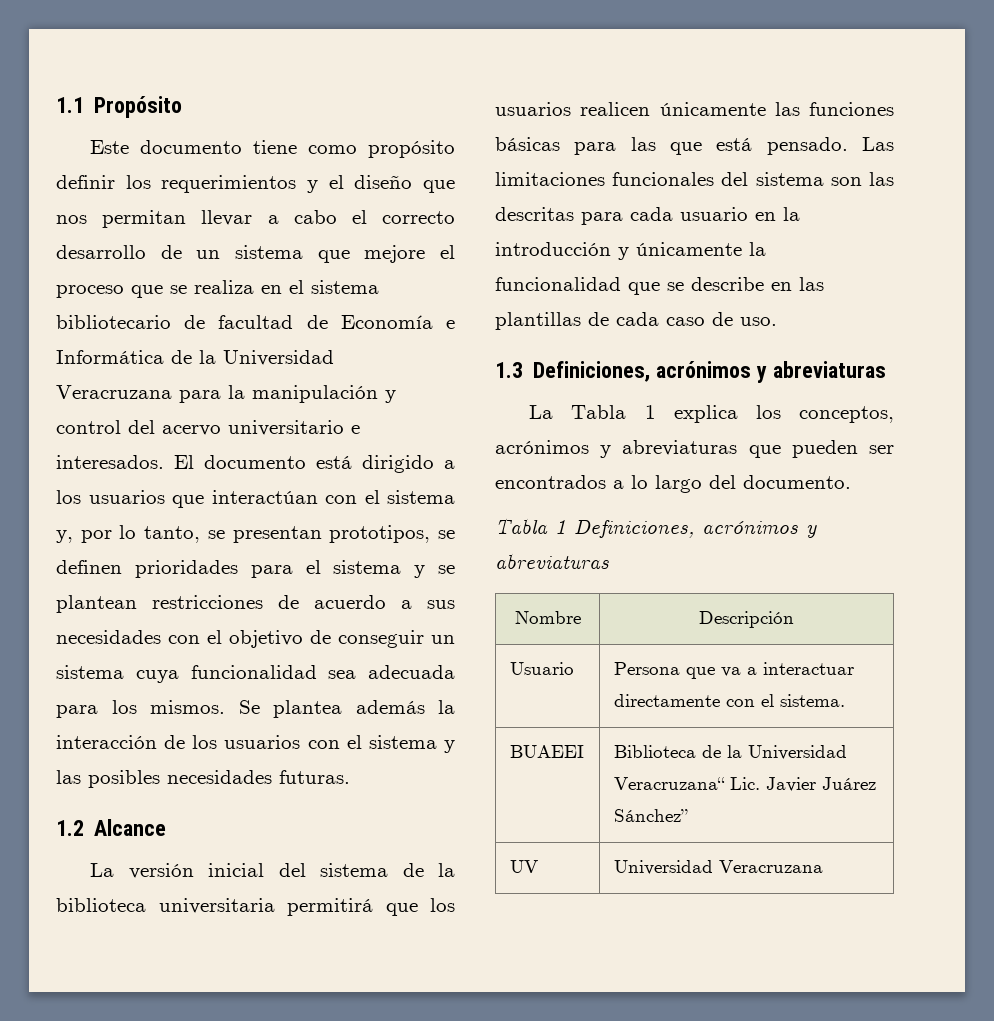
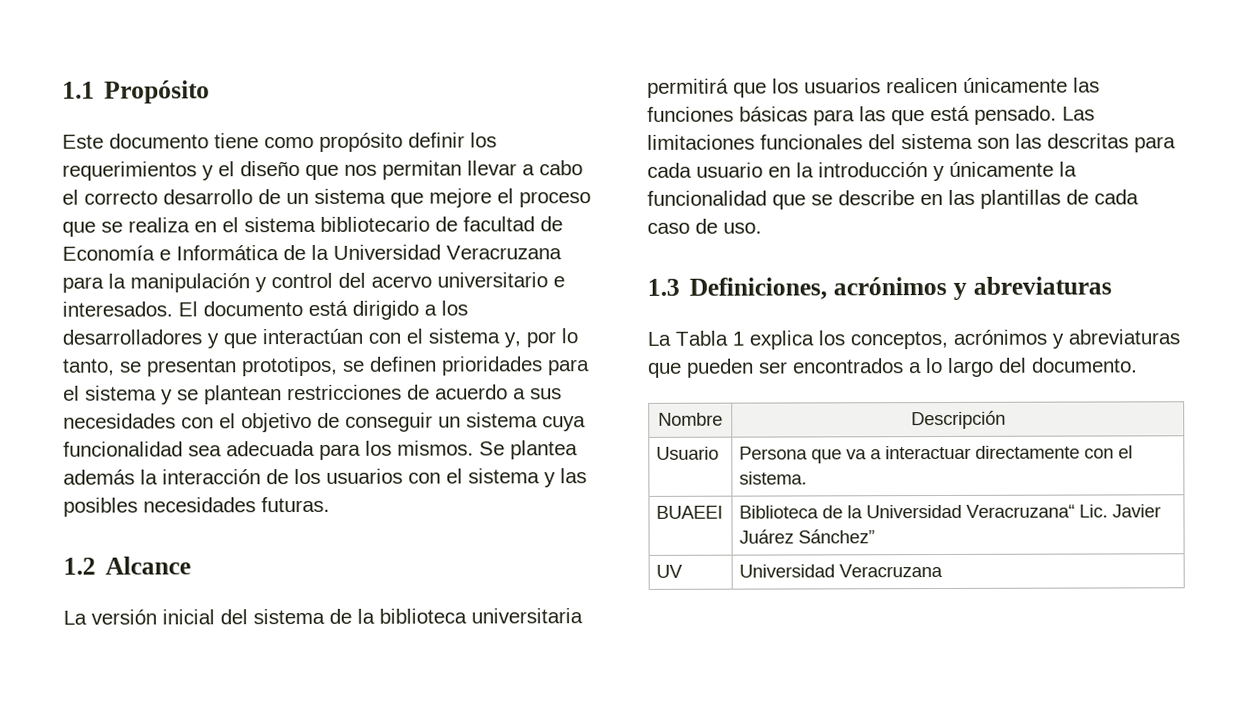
[88,490,165,504] usuarios -> [62,329,219,349] desarrolladores y
[495,518,817,538] [495,553,609,569] // Tabla 1 Definiciones, acrónimos y abreviaturas -> (1138, 365) none

